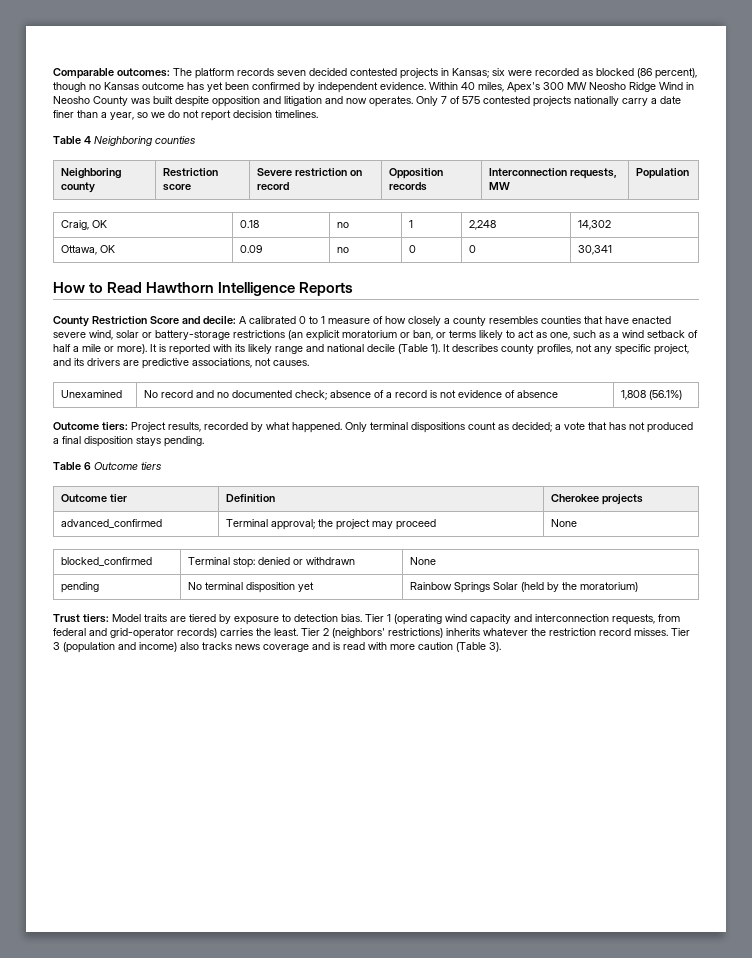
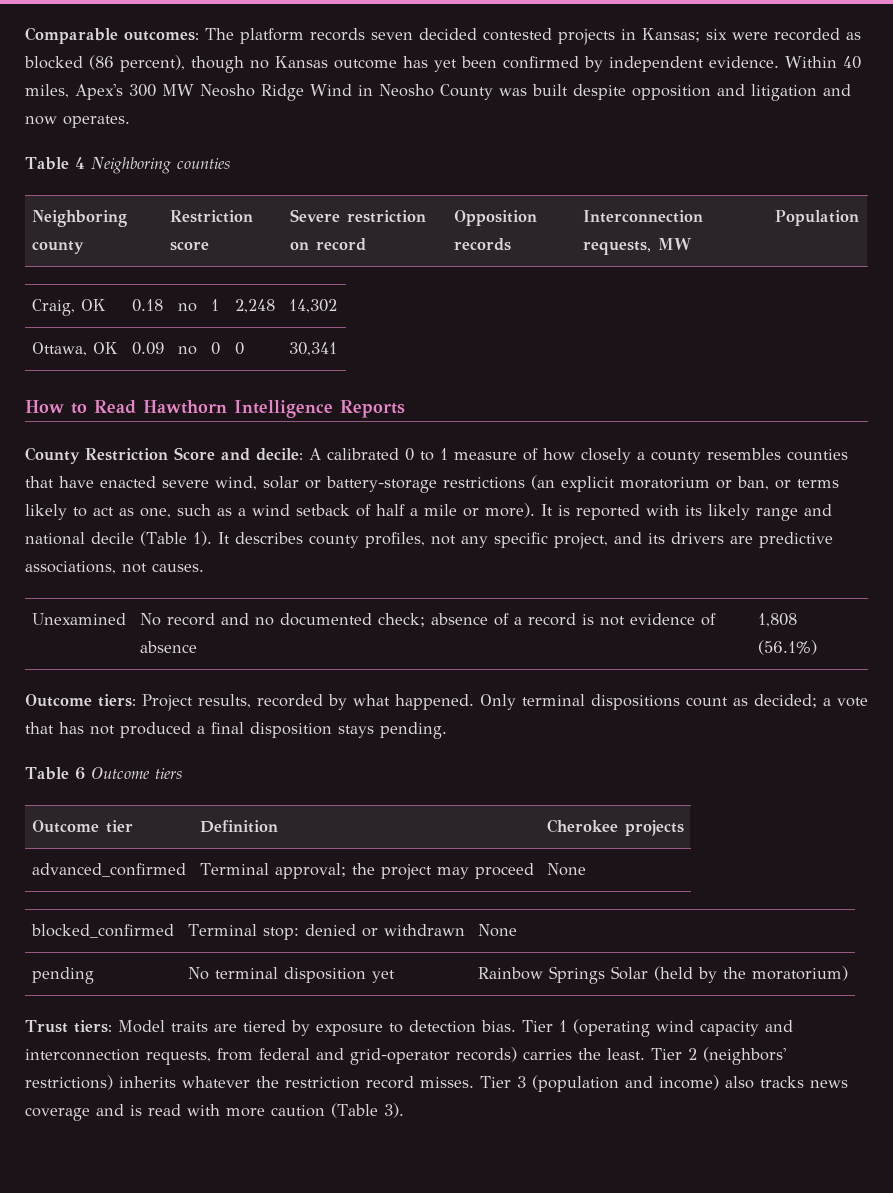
[416,96,681,107] [53,110,318,121] Only 7 of 575 contested projects nationally carry a date finer than a year, so we do not report decision timelines. -> (130, 121) none

